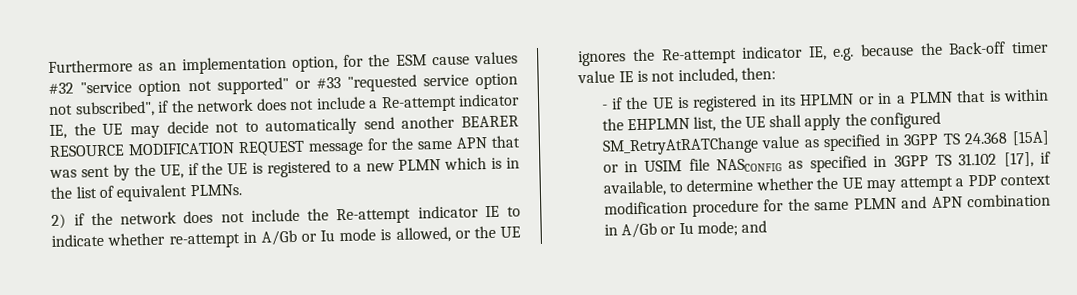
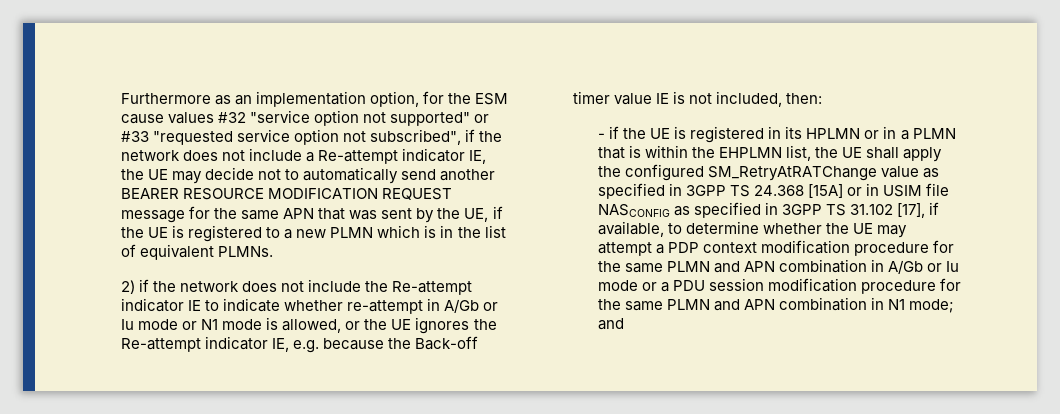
(377, 235) none -> [182,319,263,330] or N1 mode
(694, 228) none -> [597,278,962,294] [597,297,906,311] mode or a PDU session modification procedure for the same PLMN and APN combination in N1

